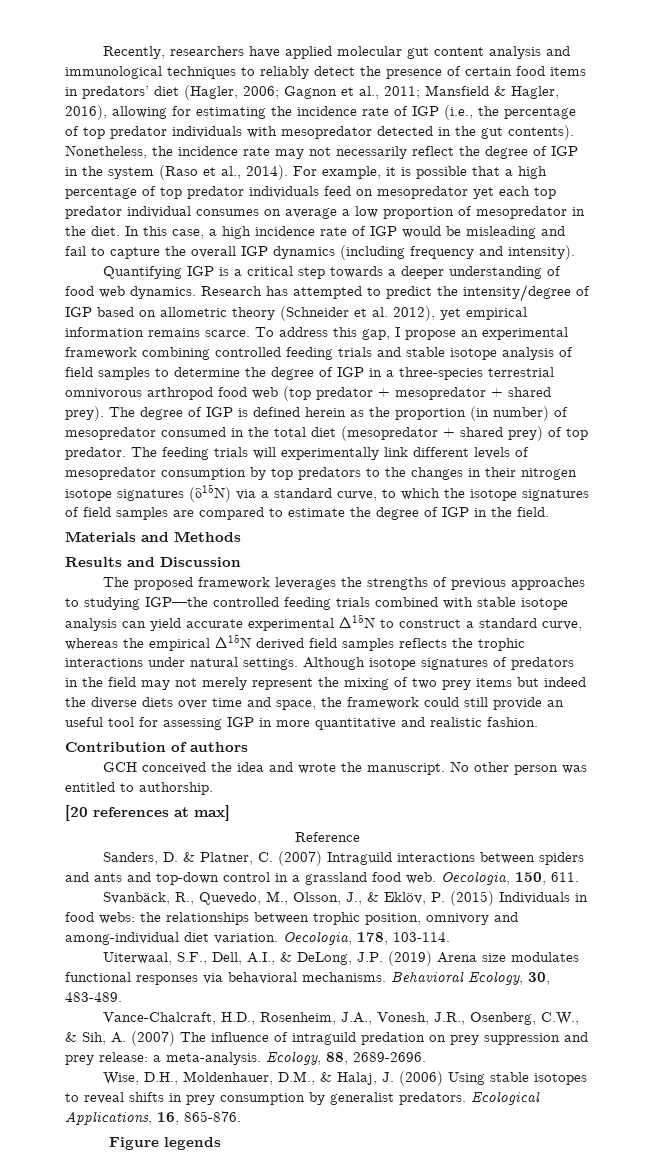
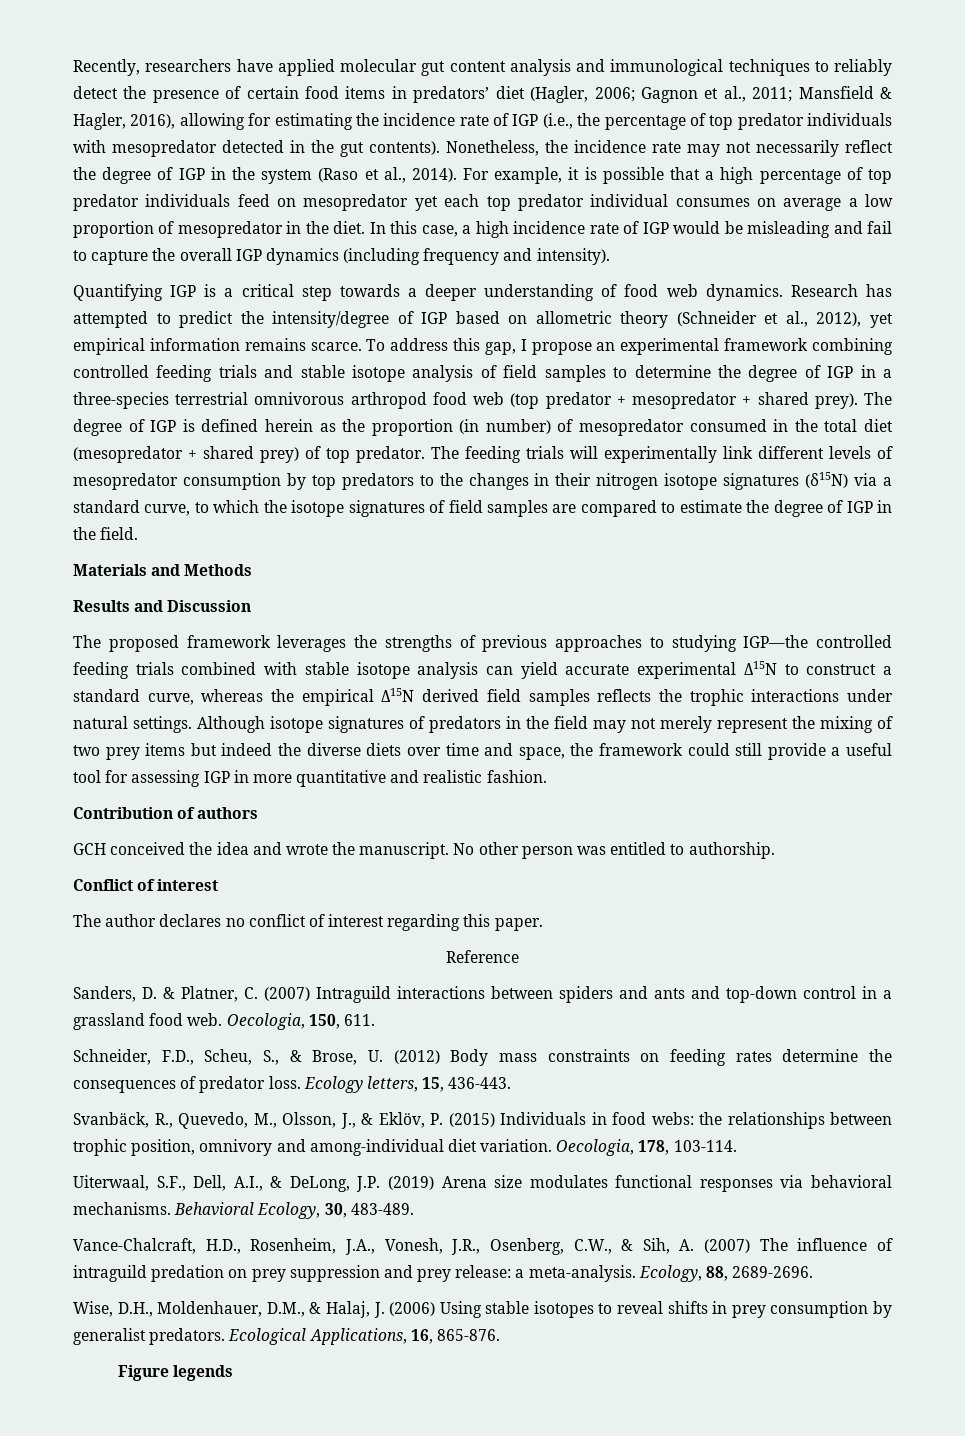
[372,307,388,317] al. -> [785,311,808,327] al.,
[547,700,564,707] an -> [831,747,841,756] a
[65,805,230,821] [20 references at max] -> [73,879,219,891] [73,914,543,931] Conflict of interest // The author declares no conflict of interest regarding this paper.
(579, 877) none -> [73,1049,892,1066] [73,1076,512,1093] // Schneider, F.D., Scheu, S., & Brose, U. (2012) Body mass constraints on feeding rates determine the consequences of predator loss. Ecology letters, 15, 436-443.

